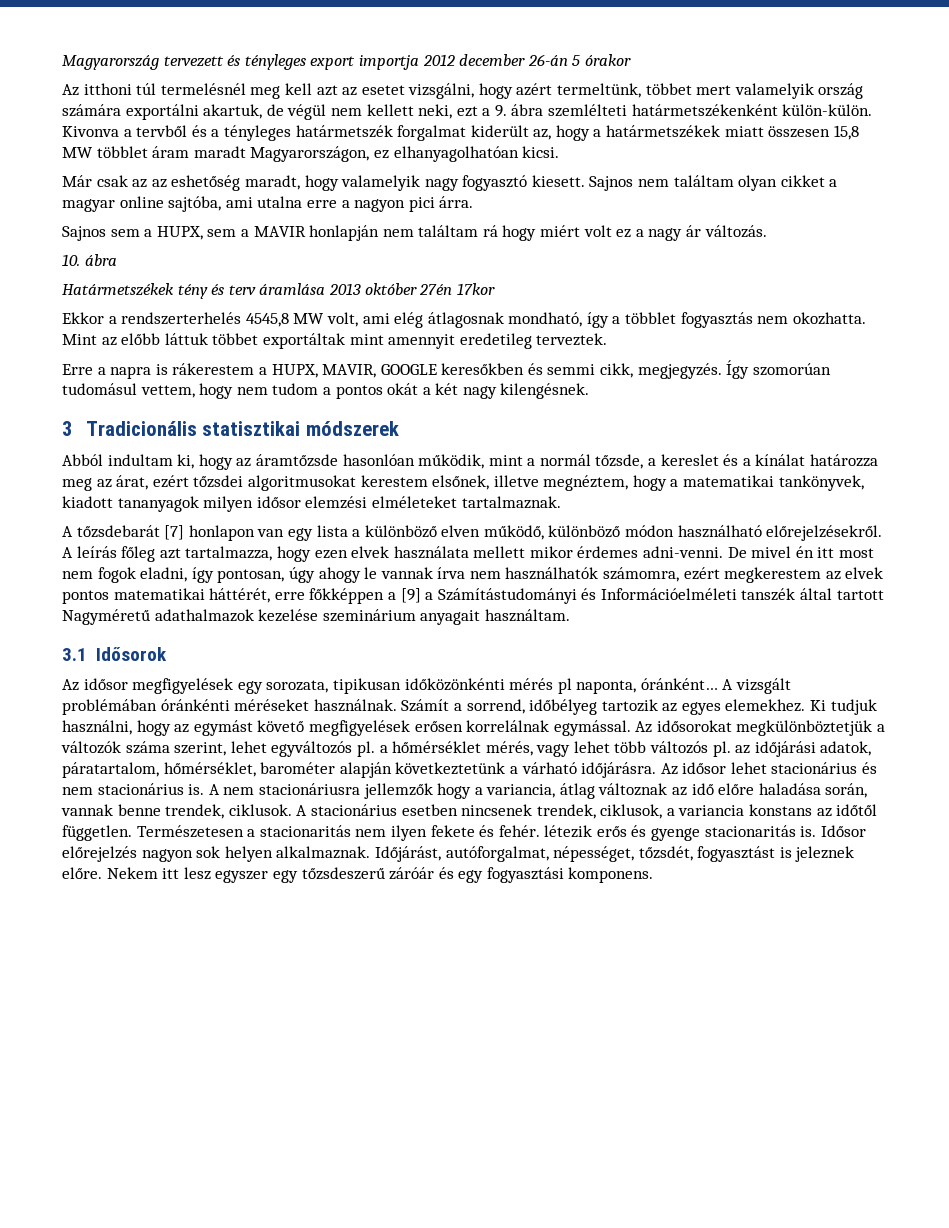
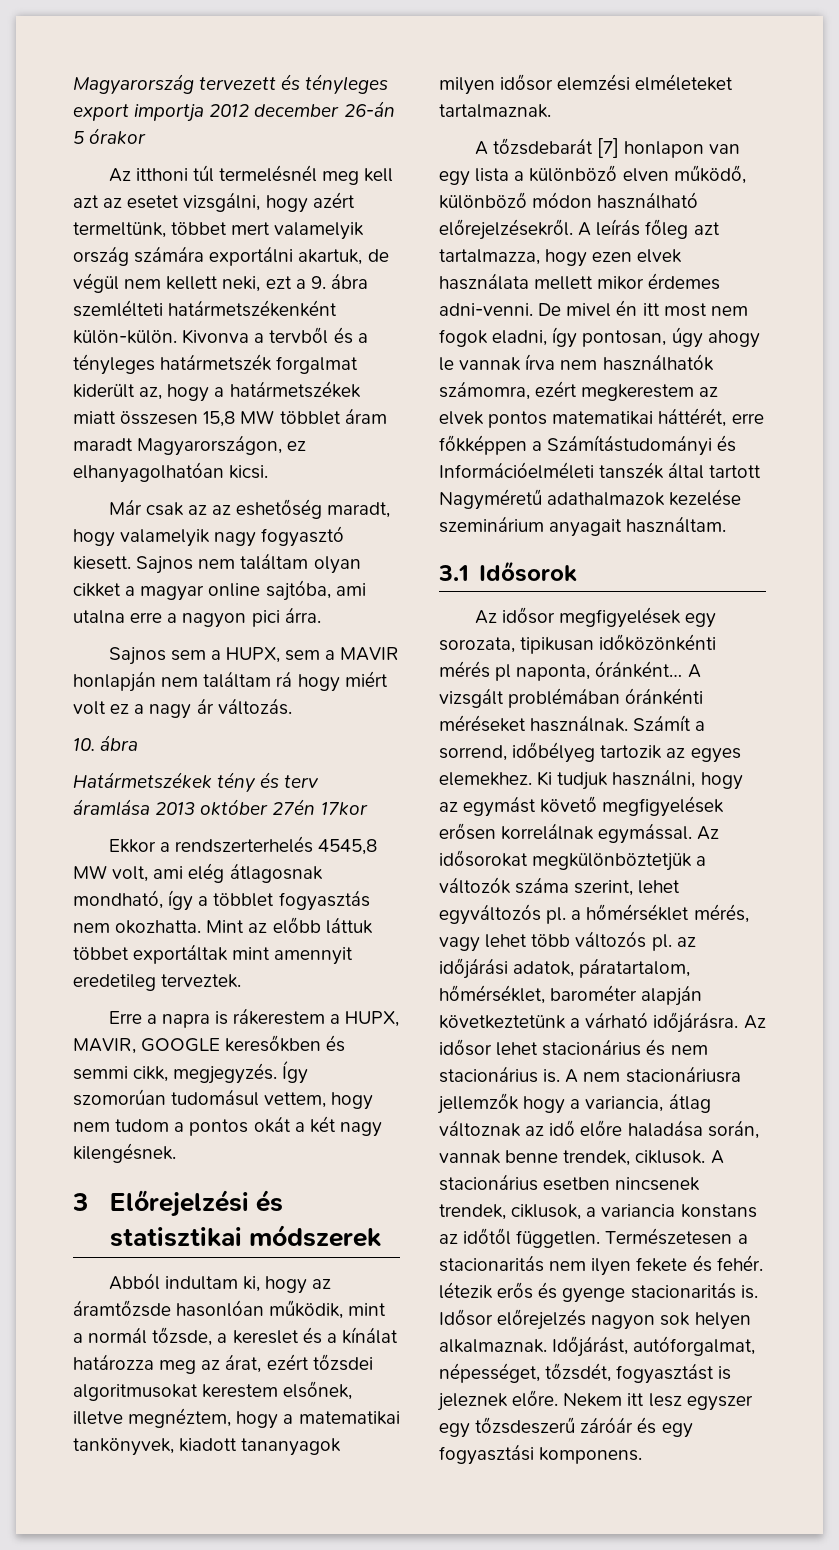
[85,421,197,436] Tradicionális -> [110,1189,284,1217] Előrejelzési és
[400,588,434,603] [9] a -> (543, 446) none

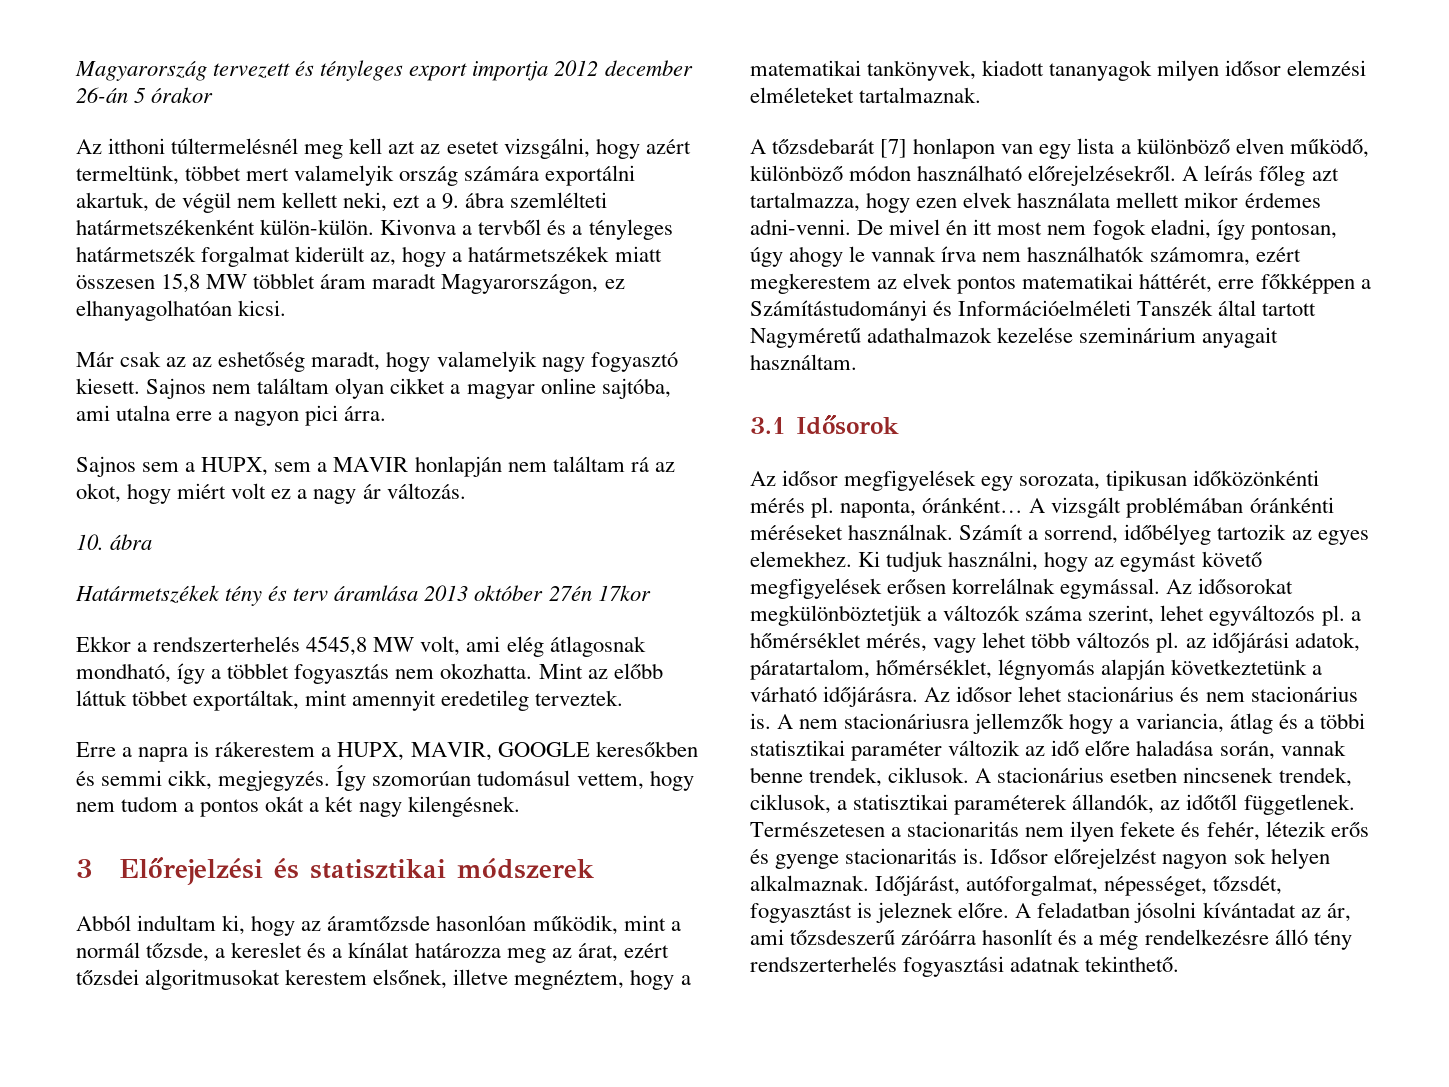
[192,165,318,182] túl termelésnél -> [171,138,299,154] túltermelésnél
(293, 679) none -> [654,462,675,472] [76,483,121,503] az okot,
[133,944,229,964] exportáltak -> [193,690,300,711] exportáltak,
[599,462,665,479] tanszék -> [1137,300,1214,316] Tanszék
[495,664,512,681] pl -> [811,497,835,518] pl.
[550,985,638,1001] barométer -> [998,659,1096,680] légnyomás
[439,1120,521,1137] változnak -> [1278,713,1365,729] [750,740,1021,761] és a többi statisztikai paraméter változik
[601,1204,757,1218] variancia konstans -> [853,794,1155,815] statisztikai paraméterek állandók,
[516,1230,601,1248] független. -> [1243,794,1355,815] függetlenek.
[716,1255,763,1271] fehér. -> [1206,821,1260,841] fehér,
[497,1309,587,1330] előrejelzés -> [1054,848,1158,869] előrejelzést
[563,1393,753,1411] [439,1417,693,1438] [439,1444,643,1465] Nekem itt lesz egyszer egy tőzsdeszerű záróár és egy fogyasztási komponens. -> [1015,902,1351,923] [750,929,1352,950] [750,956,1180,977] A feladatban jósolni kívántadat az ár, ami tőzsdeszerű záróárra hasonlít és a még rendelkezésre álló tény rendszerterhelés fogyasztási adatnak tekinthető.

